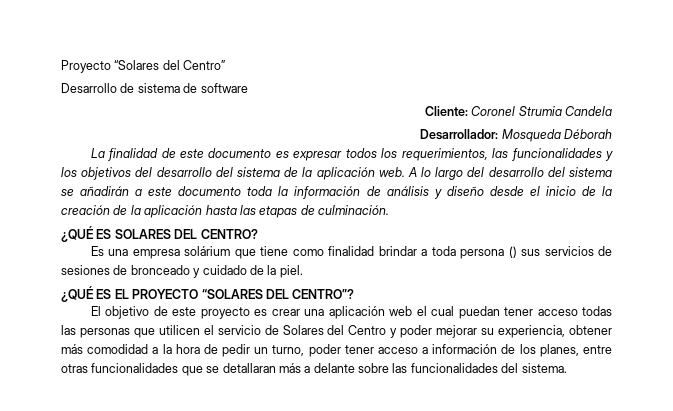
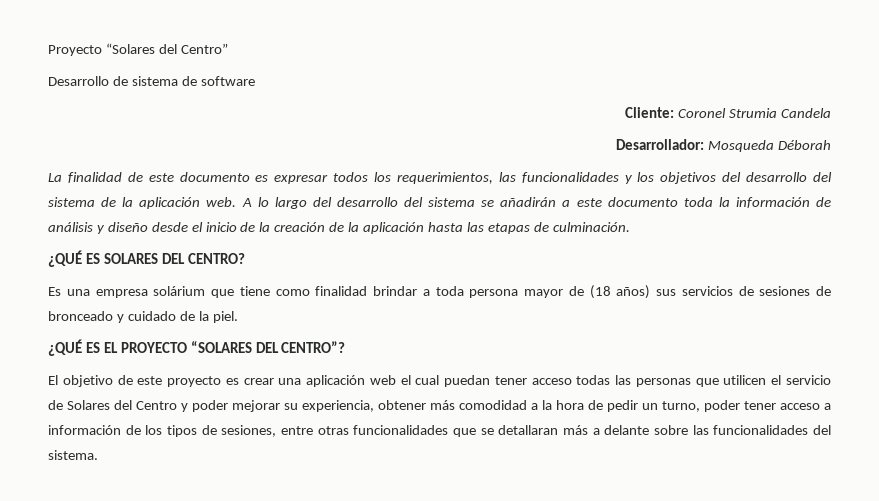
[508,246,517,258] () -> [524,285,651,299] mayor de (18 años)
[539,344,579,357] planes, -> [167,425,277,437] tipos de sesiones,

